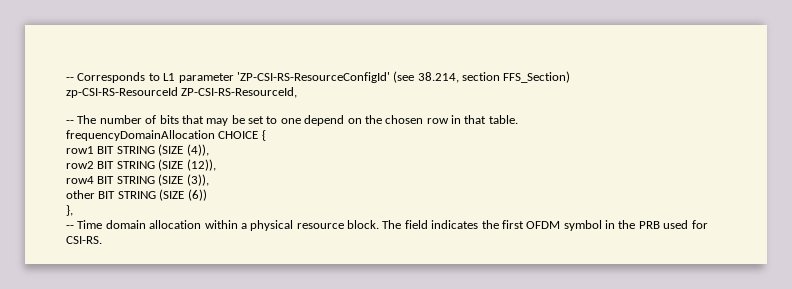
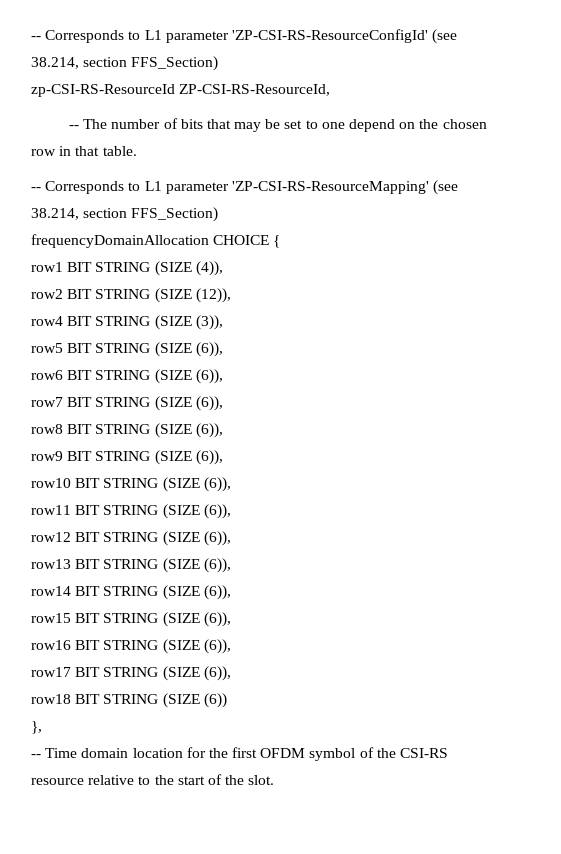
(518, 119) none -> [31,180,459,195] [31,207,219,222] // -- Corresponds to L1 parameter 'ZP-CSI-RS-ResourceMapping' (see 38.214, section FFS_Section)
[66,190,95,199] other -> [31,342,223,357] [31,369,223,384] [31,396,223,411] [31,423,223,438] [31,450,223,465] [31,477,231,492] [31,504,231,519] [31,531,231,546] [31,558,231,573] [31,585,231,600] [31,612,231,627] [31,639,231,654] [31,666,231,681] [31,694,71,704] row5 BIT STRING (SIZE (6)), // row6 BIT STRING (SIZE (6)), // row7 BIT STRING (SIZE (6)), // row8 BIT STRING (SIZE (6)), // row9 BIT STRING (SIZE (6)), // row10 BIT STRING (SIZE (6)), // row11 BIT STRING (SIZE (6)), // row12 BIT STRING (SIZE (6)), // row13 BIT STRING (SIZE (6)), // row14 BIT STRING (SIZE (6)), // row15 BIT STRING (SIZE (6)), // row16 BIT STRING (SIZE (6)), // row17 BIT STRING (SIZE (6)), // row18
[149,220,708,231] [66,236,102,244] allocation within a physical resource block. The field indicates the first OFDM symbol in the PRB used for CSI-RS. -> [132,747,449,761] [31,774,275,785] location for the first OFDM symbol of the CSI-RS resource relative to the start of the slot.

